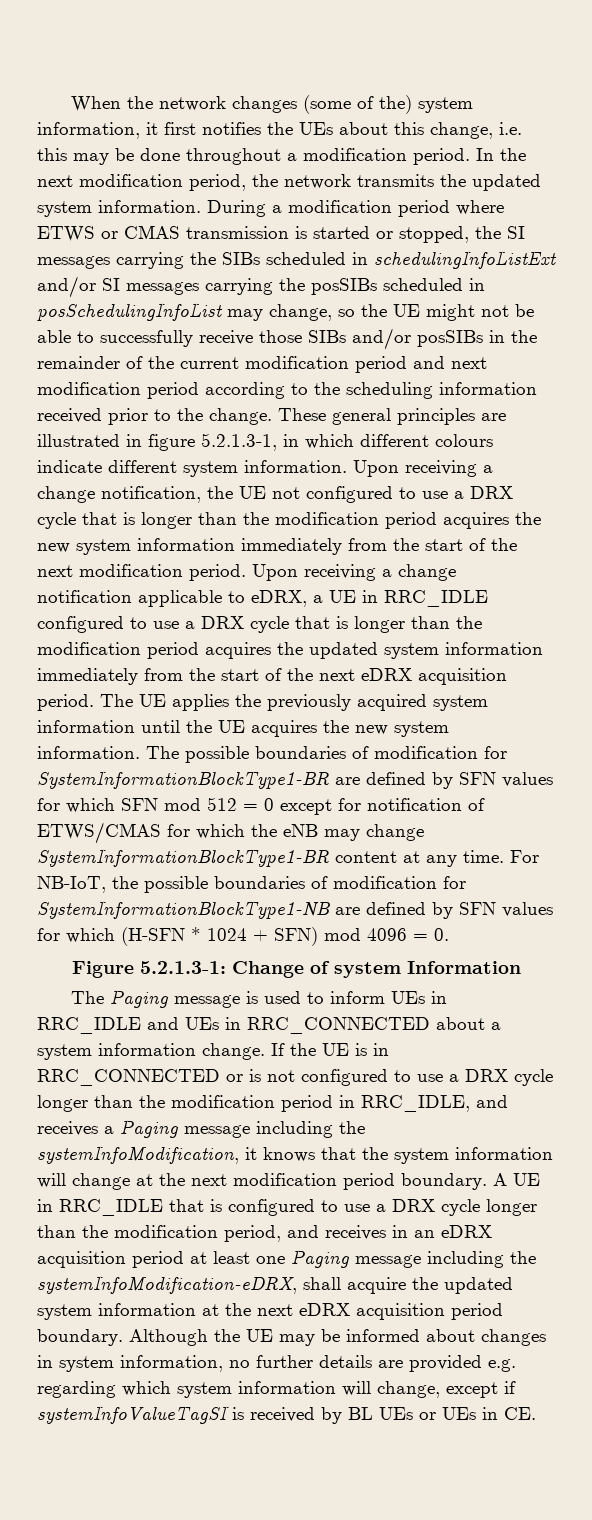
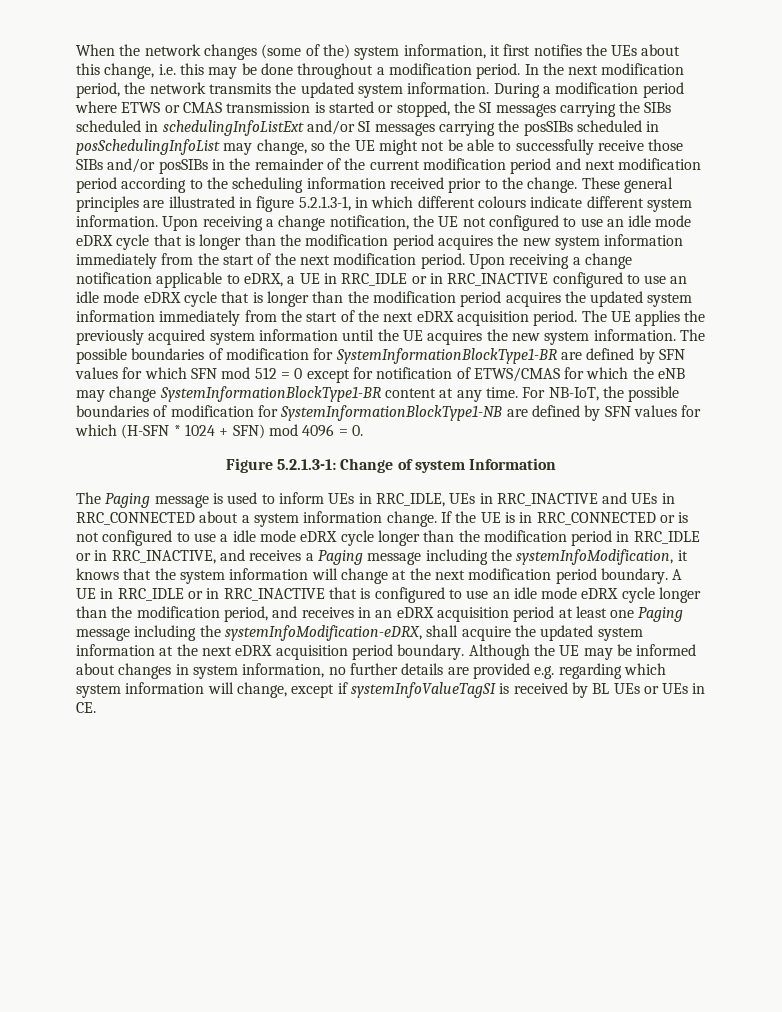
[454,486,513,499] a DRX -> [606,215,692,227] [76,235,113,246] an idle mode eDRX
[37,616,244,633] configured to use a DRX -> [411,272,688,288] [76,291,181,303] or in RRC_INACTIVE configured to use an idle mode eDRX
[37,1017,141,1034] RRC_IDLE -> [375,493,598,507] RRC_IDLE, UEs in RRC_INACTIVE
[465,1069,508,1082] DRX -> [232,530,338,542] idle mode eDRX
[361,1095,470,1112] RRC_IDLE, -> [633,531,700,544] [76,550,216,564] RRC_IDLE or in RRC_INACTIVE,
(163, 1207) none -> [187,588,325,601] or in RRC_INACTIVE
[376,1199,435,1212] a DRX -> [492,587,619,599] an idle mode eDRX

